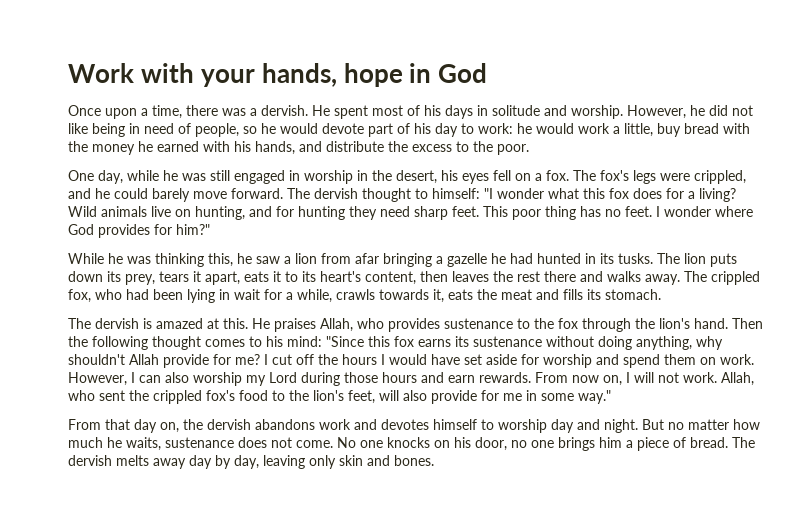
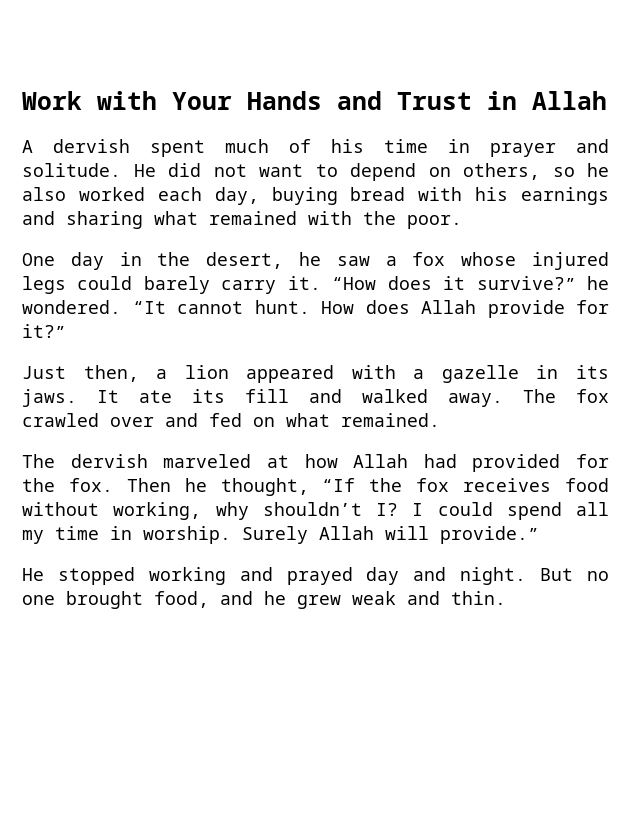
[200,63,488,87] [68,105,753,119] [68,123,750,137] [68,141,529,155] [68,170,746,184] [68,188,736,202] [68,206,753,220] [68,224,210,238] [68,253,737,267] [68,271,760,285] [68,289,661,303] [68,318,763,332] [68,336,723,350] [68,354,754,368] [68,372,754,386] [68,390,611,404] [68,419,547,433] your hands, hope in God // Once upon a time, there was a dervish. He spent most of his days in solitude and worship. However, he did not like being in need of people, so he would devote part of his day to work: he would work a little, buy bread with the money he earned with his hands, and distribute the excess to the poor. // One day, while he was still engaged in worship in the desert, his eyes fell on a fox. The fox's legs were crippled, and he could barely move forward. The dervish thought to himself: "I wonder what this fox does for a living? Wild animals live on hunting, and for hunting they need sharp feet. This poor thing has no feet. I wonder where God provides for him?" // While he was thinking this, he saw a lion from afar bringing a gazelle he had hunted in its tusks. The lion puts down its prey, tears it apart, eats it to its heart's content, then leaves the rest there and walks away. The crippled fox, who had been lying in wait for a while, crawls towards it, eats the meat and fills its stomach. // The dervish is amazed at this. He praises Allah, who provides sustenance to the fox through the lion's hand. Then the following thought comes to his mind: "Since this fox earns its sustenance without doing anything, why shouldn't Allah provide for me? I cut off the hours I would have set aside for worship and spend them on work. However, I can also worship my Lord during those hours and earn rewards. From now on, I will not work. Allah, who sent the crippled fox's food to the lion's feet, will also provide for me in some way." // From that day on, the dervish abandons work and devotes himself to worship -> [172,91,607,110] [22,139,609,157] [22,163,609,181] [22,187,609,205] [22,211,462,229] [22,252,610,270] [22,276,610,294] [22,300,609,318] [22,324,66,338] [22,365,609,383] [22,389,609,407] [22,413,440,427] [22,454,609,472] [22,478,610,496] [22,502,609,520] [22,526,539,544] [22,567,353,585] Your Hands and Trust in Allah // A dervish spent much of his time in prayer and solitude. He did not want to depend on others, so he also worked each day, buying bread with his earnings and sharing what remained with the poor. // One day in the desert, he saw a fox whose injured legs could barely carry it. “How does it survive?” he wondered. “It cannot hunt. How does Allah provide for it?” // Just then, a lion appeared with a gazelle in its jaws. It ate its fill and walked away. The fox crawled over and fed on what remained. // The dervish marveled at how Allah had provided for the fox. Then he thought, “If the fox receives food without working, why shouldn’t I? I could spend all my time in worship. Surely Allah will provide.” // He stopped working and prayed
[688,419,760,430] [68,437,755,451] [68,455,434,469] matter how much he waits, sustenance does not come. No one knocks on his door, no one brings him a piece of bread. The dervish melts away day by day, leaving only skin and bones. -> [22,591,506,609] one brought food, and he grew weak and thin.

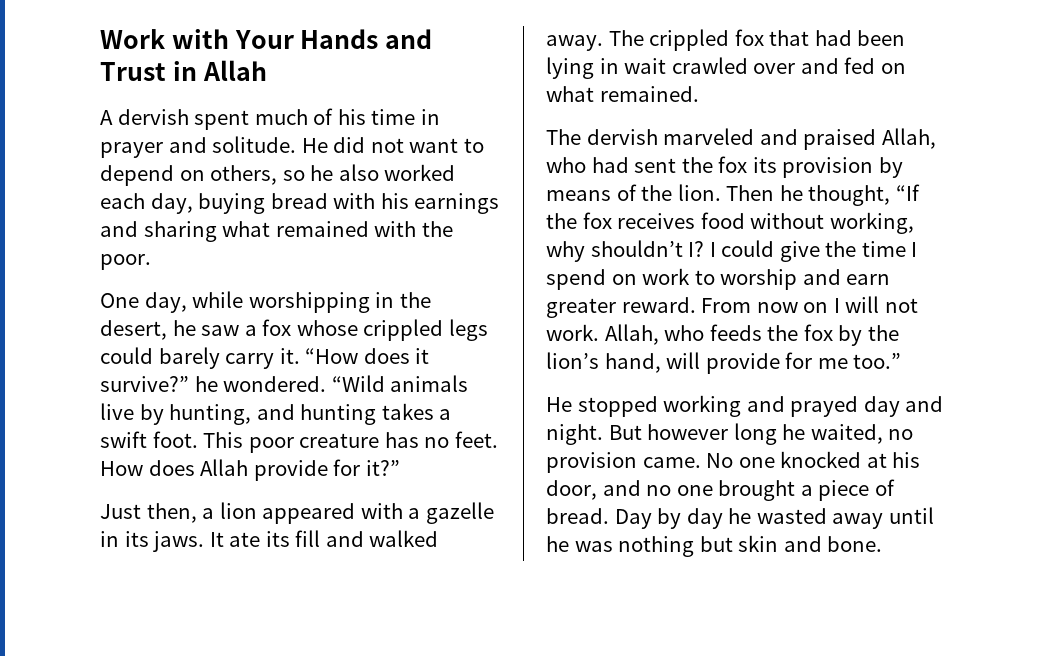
[70,252,104,270] day -> [144,291,370,313] day, while worshipping
[532,252,610,270] injured -> [363,319,444,341] crippled
[132,300,310,314] “It cannot hunt. -> [331,375,469,392] [100,403,452,425] [100,431,498,453] “Wild animals live by hunting, and hunting takes a swift foot. This poor creature has no feet.
[576,389,609,403] fox -> [649,29,906,51] [546,57,667,79] crippled fox that had been lying in wait
[266,454,609,472] [22,478,113,492] at how Allah had provided for the fox. -> [759,128,936,150] [546,156,903,178] [546,184,721,201] and praised Allah, who had sent the fox its provision by means of the lion.
[506,502,609,520] [22,526,539,544] spend all my time in worship. Surely Allah will provide.” -> [779,241,918,262] [546,268,891,290] [546,296,918,318] [546,324,899,346] [546,352,902,374] give the time I spend on work to worship and earn greater reward. From now on I will not work. Allah, who feeds the fox by the lion’s hand, will provide for me too.”
[587,571,610,581] [22,591,506,609] no one brought food, and he grew weak and thin. -> [647,423,914,445] [546,451,921,473] [546,479,895,501] [546,507,934,529] [546,535,883,557] however long he waited, no provision came. No one knocked at his door, and no one brought a piece of bread. Day by day he wasted away until he was nothing but skin and bone.

